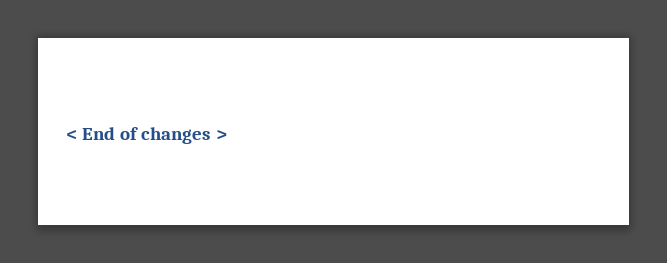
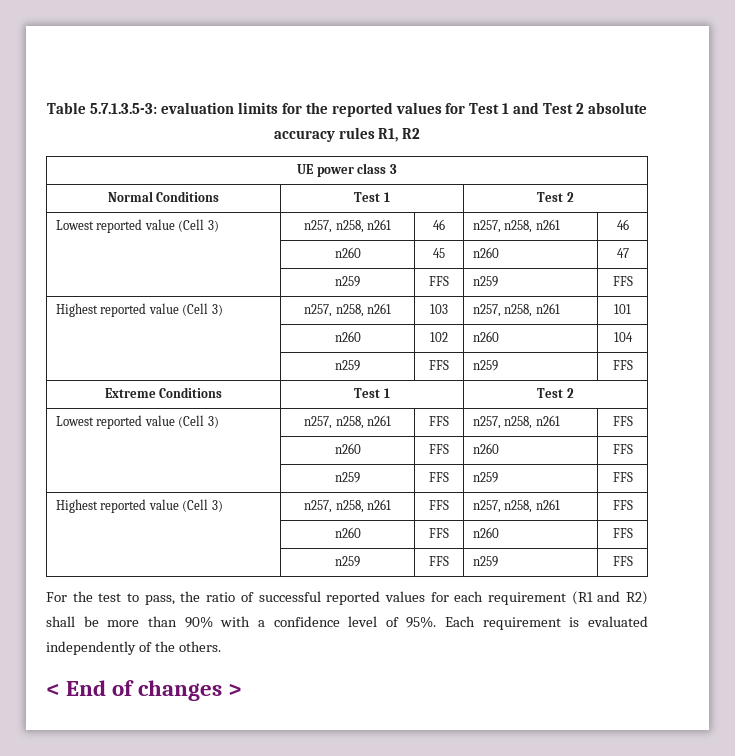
(66, 135) none -> [47,102,647,117] [273,127,421,142] [297,163,397,177] [107,191,220,202] [354,192,390,202] [537,192,574,202] [55,219,219,233] [303,219,392,233] [433,219,445,230] [472,219,560,233] [616,219,629,230] [334,247,361,258] [433,248,445,258] [472,247,499,258] [616,248,629,258] [335,276,360,287] [429,276,449,286] [472,276,498,287] [612,276,633,286] [55,303,223,317] [303,303,392,317] [430,304,448,314] [472,303,560,317] [614,304,631,314] [334,331,361,342] [430,332,448,342] [472,331,499,342] [613,332,633,342] [335,360,360,371] [429,360,449,370] [472,360,498,371] [612,360,633,370] [104,387,223,398] [354,388,390,398] [537,388,574,398] [55,415,219,429] [303,415,392,429] [429,416,449,426] [472,415,560,429] [612,416,633,426] [334,443,361,454] [429,444,449,454] [472,443,499,454] [612,444,633,454] [335,472,360,483] [429,472,449,482] [472,472,498,483] [612,472,633,482] [55,499,223,513] [303,499,392,513] [429,500,449,510] [472,499,560,513] [612,500,633,510] [334,527,361,538] [429,528,449,538] [472,527,499,538] [612,528,633,538] [335,556,360,567] [429,556,449,566] [472,556,498,567] [612,556,633,566] [46,591,648,605] [46,616,648,630] [46,641,221,655] Table 5.7.1.3.5-3: evaluation limits for the reported values for Test 1 and Test 2 absolute accuracy rules R1, R2 // UE power class 3 // Normal Conditions | Test 1 | Test 2 // Lowest reported value (Cell 3) | n257, n258, n261 | 46 | n257, n258, n261 | 46 // | n260 | 45 | n260 | 47 // | n259 | FFS | n259 | FFS // Highest reported value (Cell 3) | n257, n258, n261 | 103 | n257, n258, n261 | 101 // | n260 | 102 | n260 | 104 // | n259 | FFS | n259 | FFS // Extreme Conditions | Test 1 | Test 2 // Lowest reported value (Cell 3) | n257, n258, n261 | FFS | n257, n258, n261 | FFS // | n260 | FFS | n260 | FFS // | n259 | FFS | n259 | FFS // Highest reported value (Cell 3) | n257, n258, n261 | FFS | n257, n258, n261 | FFS // | n260 | FFS | n260 | FFS // | n259 | FFS | n259 | FFS // For the test to pass, the ratio of successful reported values for each requirement (R1 and R2) shall be more than 90% with a confidence level of 95%. Each requirement is evaluated independently of the others. //

